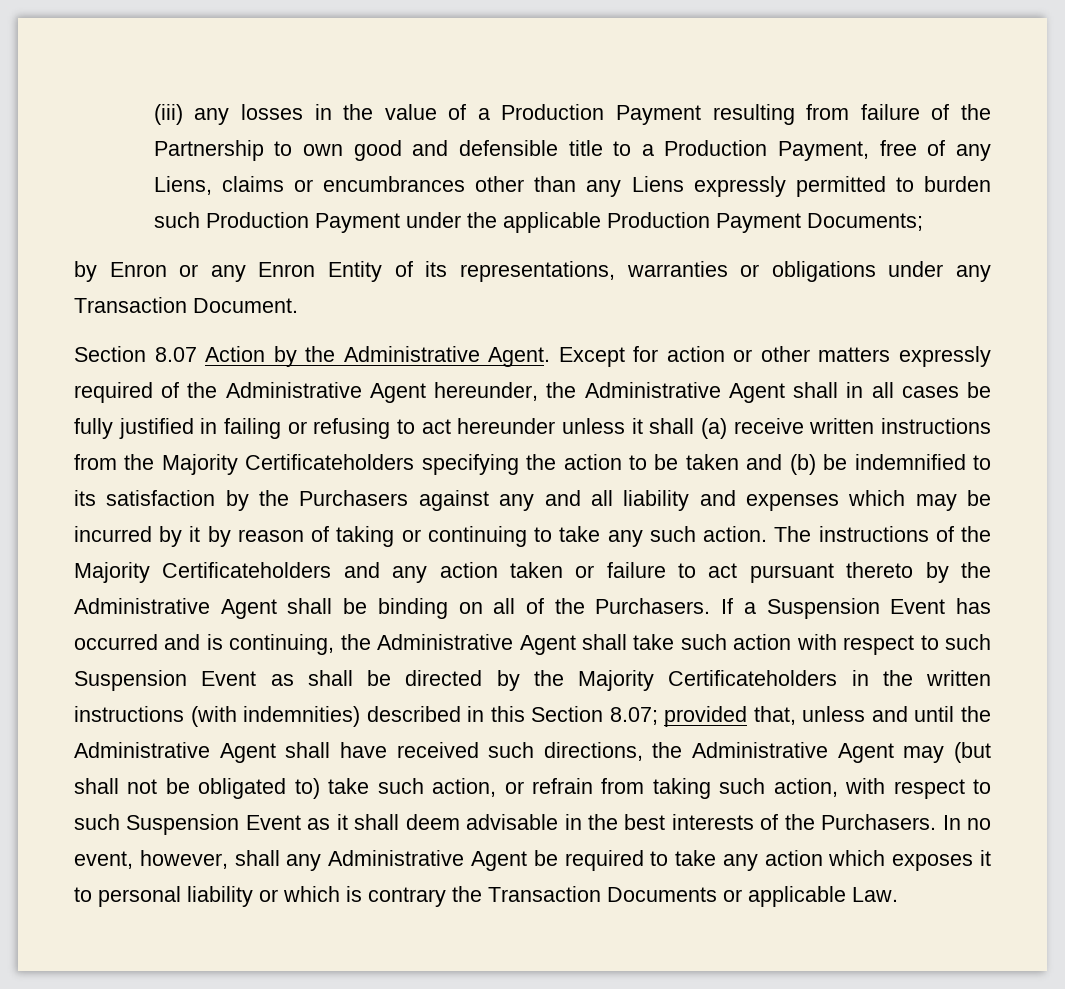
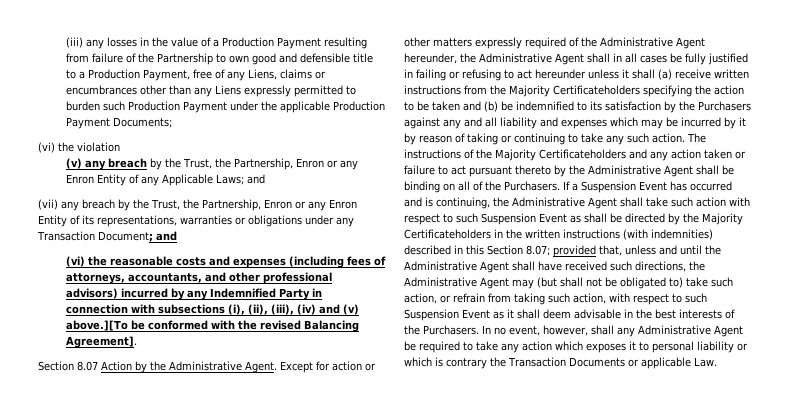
[74,261,97,282] by -> [38,142,120,153] [65,158,358,170] [65,174,265,186] [38,199,261,211] (vi) the violation // (v) any breach by the Trust, the Partnership, Enron or any Enron Entity of any Applicable Laws; and // (vii) any breach by the Trust, the Partnership,
[193,298,298,313] Document. -> [97,231,177,242] [65,256,386,268] [65,272,332,284] [65,288,322,300] [65,304,359,315] [65,320,359,332] [65,336,137,348] Document; and // (vi) the reasonable costs and expenses (including fees of attorneys, accountants, and other professional advisors) incurred by any Indemnified Party in connection with subsections (i), (ii), (iii), (iv) and (v) above.][To be conformed with the revised Balancing Agreement].

